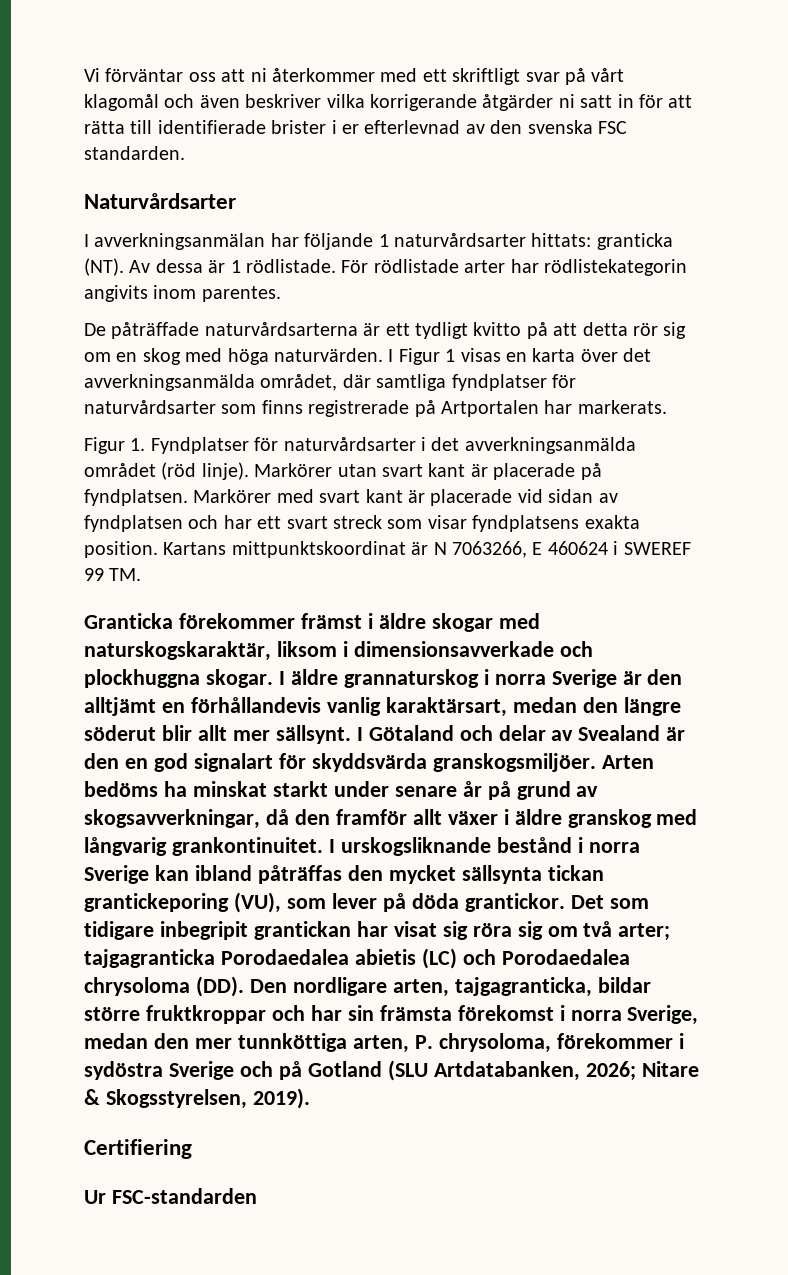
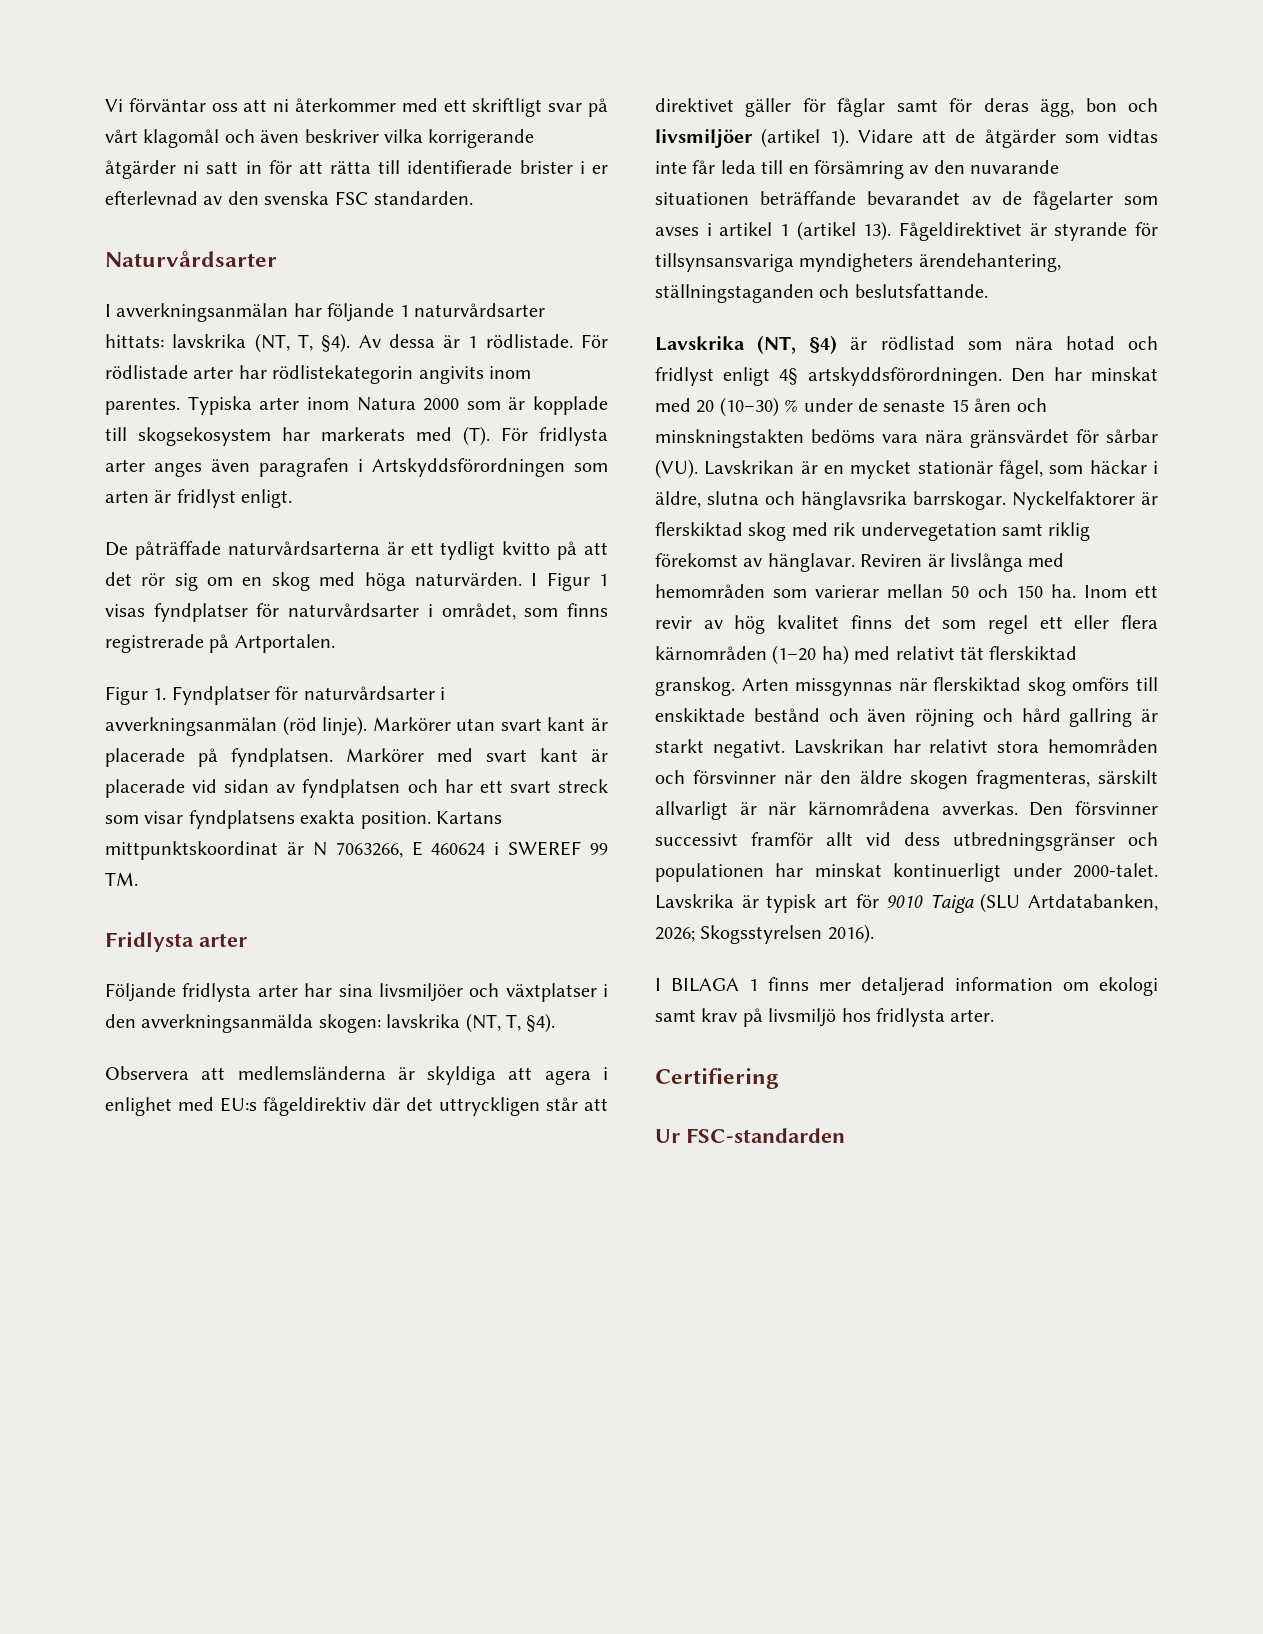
[596,233,673,250] [84,258,124,276] granticka (NT). -> [172,333,351,353] lavskrika (NT, T, §4).
(281, 294) none -> [187,396,608,415] [105,426,608,446] [105,458,608,477] [105,489,293,508] Typiska arter inom Natura 2000 som är kopplade till skogsekosystem har markerats med (T). För fridlysta arter anges även paragrafen i Artskyddsförordningen som arten är fridlyst enligt.
[582,322,628,336] detta -> [105,572,132,586] det
[505,348,652,362] [84,374,447,391] en karta över det avverkningsanmälda området, där samtliga -> (145, 610) none
(216, 407) none -> [427,603,516,620] i området,
[441,400,667,417] Artportalen har markerats. -> [234,634,335,653] Artportalen.
[431,437,636,454] [84,463,156,477] det avverkningsanmälda området -> [105,717,277,736] avverkningsanmälan
[84,613,540,632] [84,641,593,661] [84,669,683,688] [84,697,681,717] [84,725,686,744] [84,753,654,772] [84,781,599,800] [84,809,698,829] [84,837,640,856] [84,865,604,884] [84,892,649,913] [84,921,671,941] [84,948,630,969] [84,976,651,997] [84,1005,699,1025] [84,1033,684,1053] [84,1060,699,1081] [84,1088,310,1109] Granticka förekommer främst i äldre skogar med naturskogskaraktär, liksom i dimensionsavverkade och plockhuggna skogar. I äldre grannaturskog i norra Sverige är den alltjämt en förhållandevis vanlig karaktärsart, medan den längre söderut blir allt mer sällsynt. I Götaland och delar av Svealand är den en god signalart för skyddsvärda granskogsmiljöer. Arten bedöms ha minskat starkt under senare år på grund av skogsavverkningar, då den framför allt växer i äldre granskog med långvarig grankontinuitet. I urskogsliknande bestånd i norra Sverige kan ibland påträffas den mycket sällsynta tickan grantickeporing (VU), som lever på döda grantickor. Det som tidigare inbegripit grantickan har visat sig röra sig om två arter; tajgagranticka Porodaedalea abietis (LC) och Porodaedalea chrysoloma (DD). Den nordligare arten, tajgagranticka, bildar större fruktkroppar och har sin främsta förekomst i norra Sverige, medan den mer tunnköttiga arten, P. chrysoloma, förekommer i sydöstra Sverige och på Gotland (SLU Artdatabanken, 2026; Nitare & Skogsstyrelsen, 2019). -> [105,931,247,952] [105,983,608,1002] [105,1013,556,1033] [105,1066,608,1085] [105,1097,608,1116] [655,98,1158,117] [655,128,1158,148] [655,160,1060,179] [655,191,1158,210] [655,221,1158,241] [655,253,1061,272] [655,284,988,303] [655,335,1158,355] [655,367,1158,386] [655,397,1047,417] [655,429,1158,448] [655,459,1158,479] [655,491,1158,510] [655,522,1091,541] [655,553,1065,572] [655,584,1158,598] [655,615,1158,634] [655,645,1078,665] [655,677,1158,696] [655,708,1158,727] [655,739,1158,758] [655,770,1158,789] [655,801,1158,820] [655,832,1158,851] [655,863,1158,882] [655,893,1158,913] [655,924,874,944] [655,977,1158,996] [655,1008,995,1027] Fridlysta arter // Följande fridlysta arter har sina livsmiljöer och växtplatser i den avverkningsanmälda skogen: lavskrika (NT, T, §4). // Observera att medlemsländerna är skyldiga att agera i enlighet med EU:s fågeldirektiv där det uttryckligen står att direktivet gäller för fåglar samt för deras ägg, bon och livsmiljöer (artikel 1). Vidare att de åtgärder som vidtas inte får leda till en försämring av den nuvarande situationen beträffande bevarandet av de fågelarter som avses i artikel 1 (artikel 13). Fågeldirektivet är styrande för tillsynsansvariga myndigheters ärendehantering, ställningstaganden och beslutsfattande. // Lavskrika (NT, §4) är rödlistad som nära hotad och fridlyst enligt 4§ artskyddsförordningen. Den har minskat med 20 (10–30) % under de senaste 15 åren och minskningstakten bedöms vara nära gränsvärdet för sårbar (VU). Lavskrikan är en mycket stationär fågel, som häckar i äldre, slutna och hänglavsrika barrskogar. Nyckelfaktorer är flerskiktad skog med rik undervegetation samt riklig förekomst av hänglavar. Reviren är livslånga med hemområden som varierar mellan 50 och 150 ha. Inom ett revir av hög kvalitet finns det som regel ett eller flera kärnområden (1–20 ha) med relativt tät flerskiktad granskog. Arten missgynnas när flerskiktad skog omförs till enskiktade bestånd och även röjning och hård gallring är starkt negativt. Lavskrikan har relativt stora hemområden och försvinner när den äldre skogen fragmenteras, särskilt allvarligt är när kärnområdena avverkas. Den försvinner successivt framför allt vid dess utbredningsgränser och populationen har minskat kontinuerligt under 2000-talet. Lavskrika är typisk art för 9010 Taiga (SLU Artdatabanken, 2026; Skogsstyrelsen 2016). // I BILAGA 1 finns mer detaljerad information om ekologi samt krav på livsmiljö hos fridlysta arter.

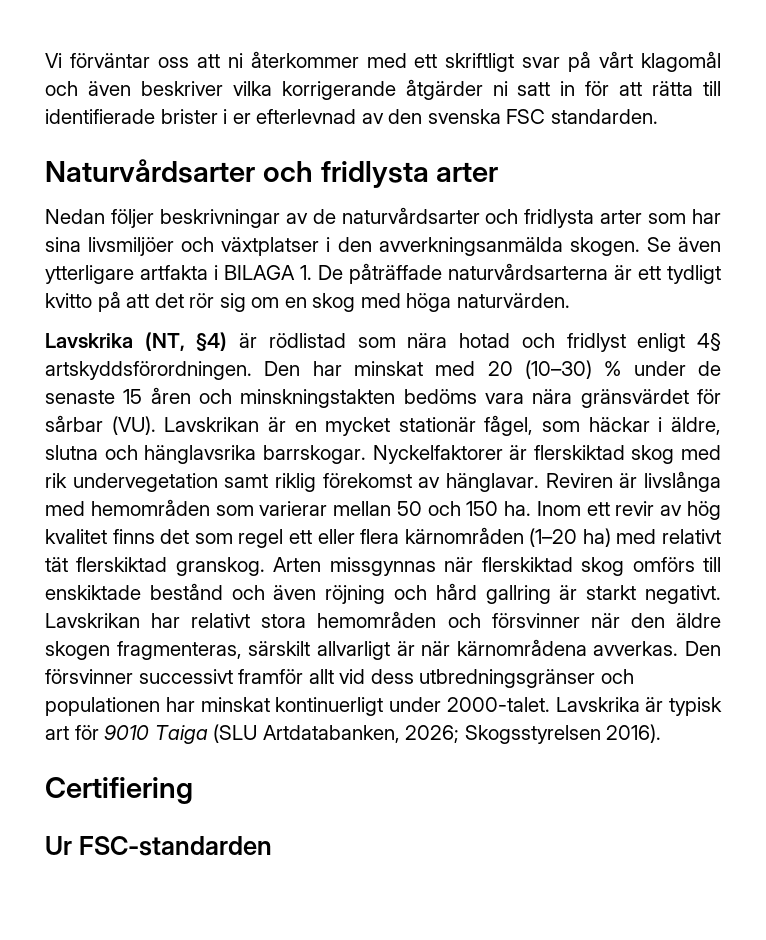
[105,303,545,322] [105,333,609,353] [105,365,531,384] [105,396,608,415] [105,426,608,446] [105,458,608,477] [105,489,293,508] // I avverkningsanmälan har följande 1 naturvårdsarter hittats: lavskrika (NT, T, §4). Av dessa är 1 rödlistade. För rödlistade arter har rödlistekategorin angivits inom parentes. Typiska arter inom Natura 2000 som är kopplade till skogsekosystem har markerats med (T). För fridlysta arter anges även paragrafen i Artskyddsförordningen som arten är fridlyst enligt. // -> [262,161,499,188] [45,207,721,228] [45,237,721,256] [45,265,312,284] och fridlysta arter // Nedan följer beskrivningar av de naturvårdsarter och fridlysta arter som har sina livsmiljöer och växtplatser i den avverkningsanmälda skogen. Se även ytterligare artfakta i BILAGA 1.
[531,572,608,591] [105,603,608,622] [105,634,335,653] [105,686,445,705] [105,716,608,736] [105,748,608,767] [105,779,608,798] [105,810,502,829] [105,841,608,860] [105,872,138,886] [105,931,247,952] [105,983,608,1002] [105,1013,556,1033] [105,1066,608,1085] [105,1097,608,1116] [655,98,1158,117] [655,128,1158,148] [655,160,1060,179] [655,191,1158,210] [655,221,1158,241] [655,253,1061,272] [655,284,988,303] I Figur 1 visas fyndplatser för naturvårdsarter i området, som finns registrerade på Artportalen. // Figur 1. Fyndplatser för naturvårdsarter i avverkningsanmälan (röd linje). Markörer utan svart kant är placerade på fyndplatsen. Markörer med svart kant är placerade vid sidan av fyndplatsen och har ett svart streck som visar fyndplatsens exakta position. Kartans mittpunktskoordinat är N 7063266, E 460624 i SWEREF 99 TM. // Fridlysta arter // Följande fridlysta arter har sina livsmiljöer och växtplatser i den avverkningsanmälda skogen: lavskrika (NT, T, §4). // Observera att medlemsländerna är skyldiga att agera i enlighet med EU:s fågeldirektiv där det uttryckligen står att direktivet gäller för fåglar samt för deras ägg, bon och livsmiljöer (artikel 1). Vidare att de åtgärder som vidtas inte får leda till en försämring av den nuvarande situationen beträffande bevarandet av de fågelarter som avses i artikel 1 (artikel 13). Fågeldirektivet är styrande för tillsynsansvariga myndigheters ärendehantering, ställningstaganden och beslutsfattande. -> (570, 300) none
[655,977,1158,996] [655,1008,995,1027] // I BILAGA 1 finns mer detaljerad information om ekologi samt krav på livsmiljö hos fridlysta arter. -> (662, 733) none

